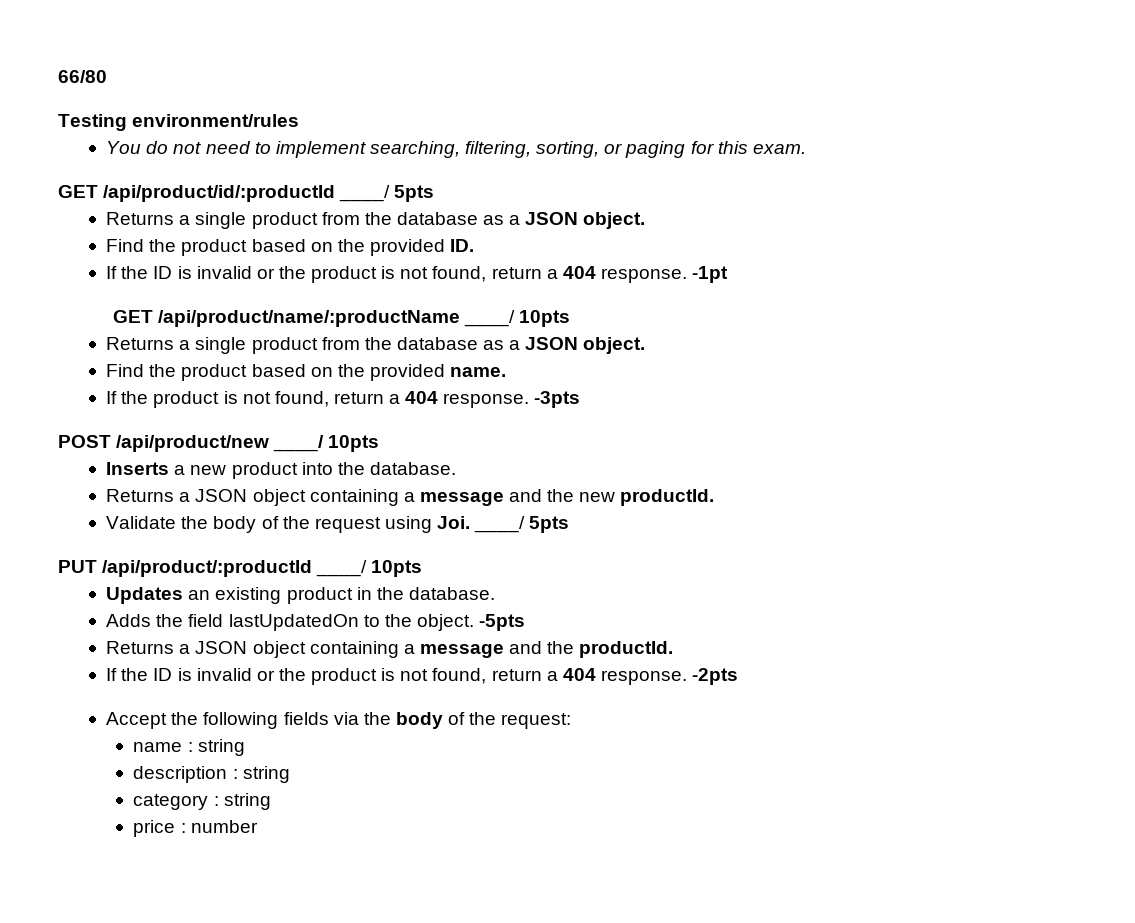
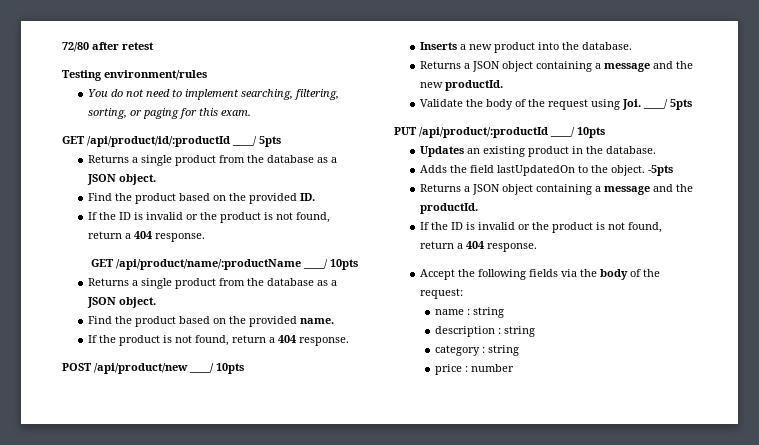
[58,70,107,83] 66/80 -> [62,42,154,52] 72/80 after retest
[692,266,729,283] -1pt -> (206, 237) none
[534,391,581,408] -3pts -> (350, 341) none
[692,668,739,685] -2pts -> (538, 247) none

